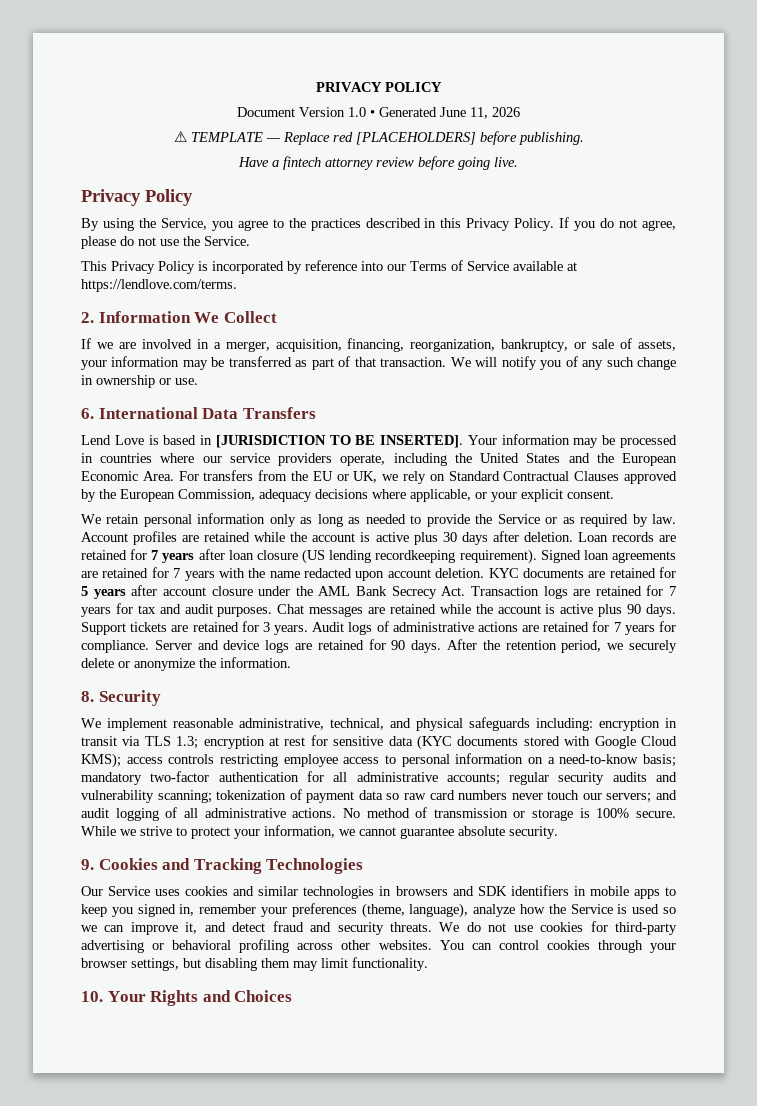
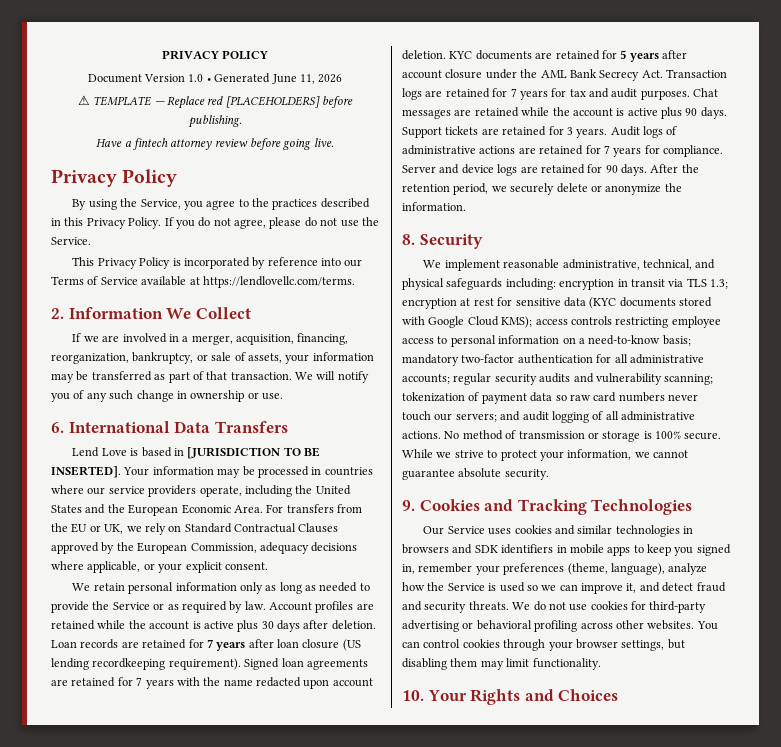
[81,279,237,292] https://lendlove.com/terms. -> [202,276,355,288] https://lendlovellc.com/terms.

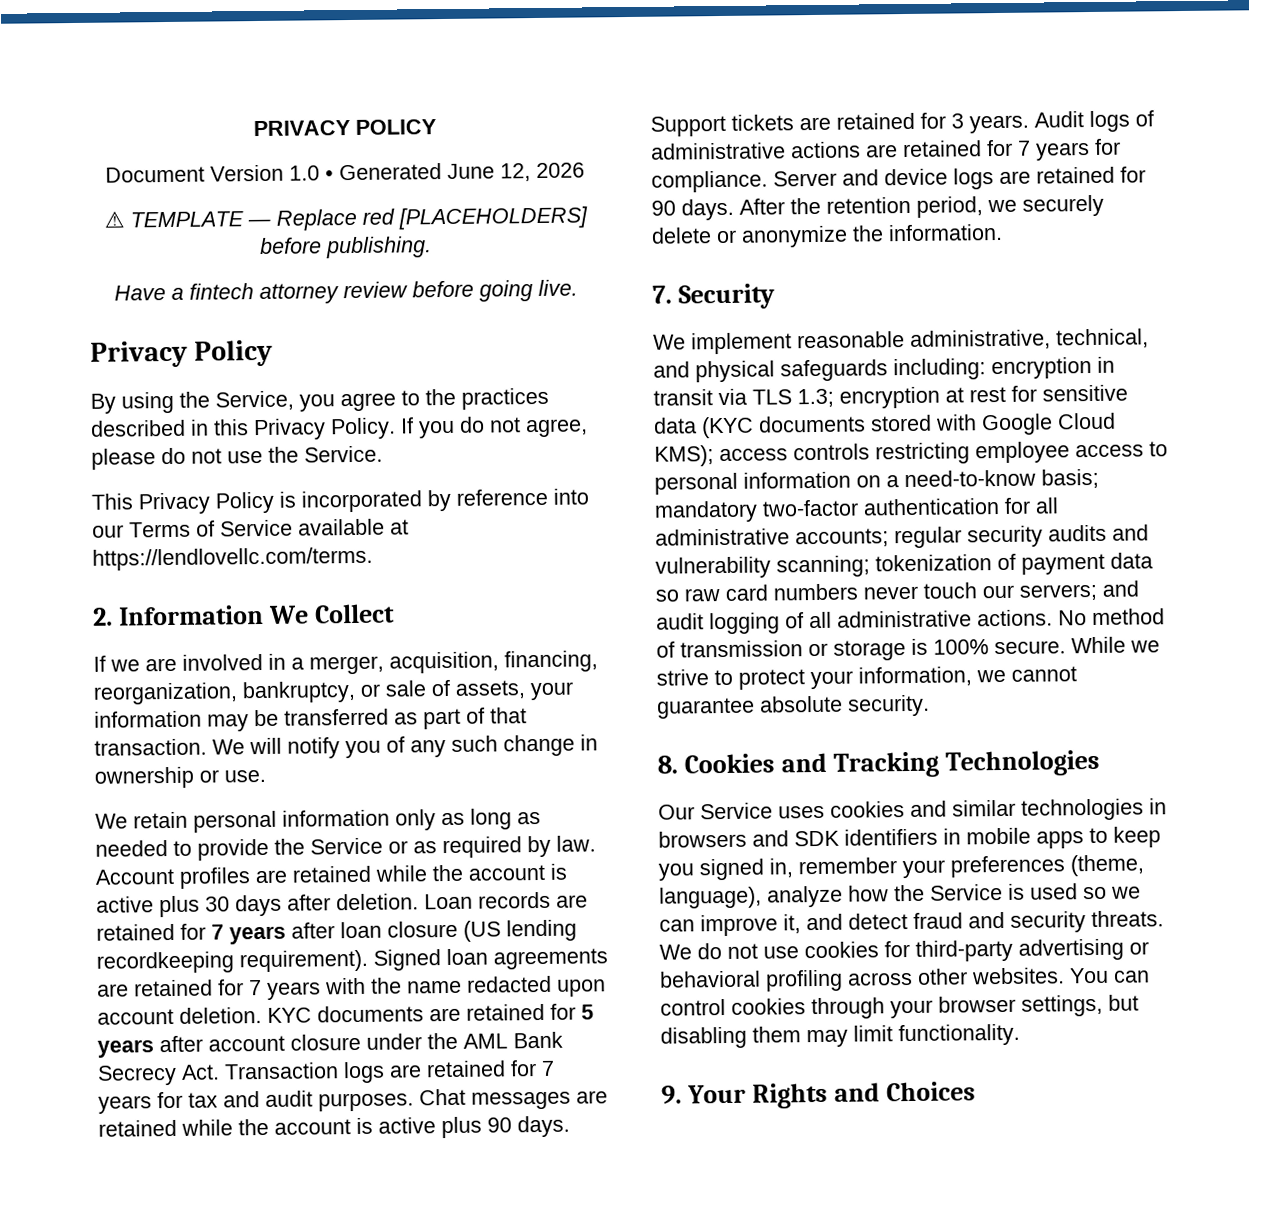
[299,74,315,84] 11, -> [500,163,531,182] 12,
[51,421,288,433] [72,447,321,459] [51,466,373,478] [51,485,351,497] [51,504,362,516] [51,523,339,535] [51,542,358,554] [51,561,268,573] // 6. International Data Transfers // Lend Love is based in [JURISDICTION TO BE INSERTED]. Your information may be processed in countries where our service providers operate, including the United States and the European Economic Area. For transfers from the EU or UK, we rely on Standard Contractual Clauses approved by the European Commission, adequacy decisions where applicable, or your explicit consent. -> (266, 776) none
[402,234,415,245] 8. -> [652,285,672,304] 7.
[402,500,415,511] 9. -> [657,755,678,774] 8.
[402,690,424,701] 10. -> [661,1085,682,1104] 9.

